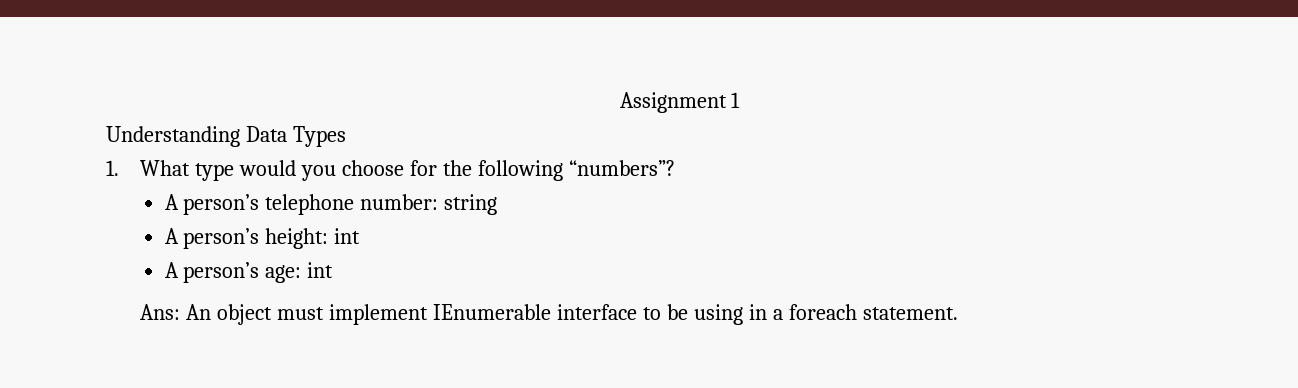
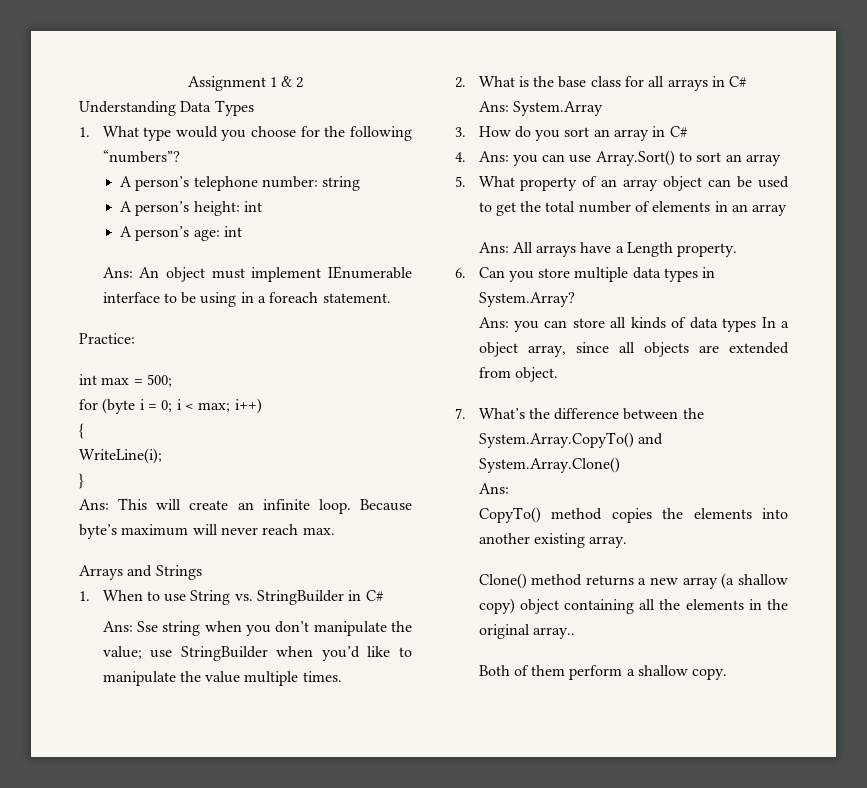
(741, 100) none -> [281,76,304,88] & 2
(958, 313) none -> [79,333,135,344] [79,374,172,387] [79,398,262,414] [79,423,84,439] [79,448,162,464] [79,473,84,489] [79,498,412,514] [79,524,335,539] [79,565,202,580] [79,590,383,605] [102,621,413,636] [102,646,412,661] [102,671,342,686] [455,76,747,91] [478,101,603,116] [455,126,687,141] [455,150,782,166] [455,176,789,191] [478,201,788,216] [478,242,738,257] [455,267,716,282] [478,292,575,307] [478,317,789,332] [478,342,789,357] [478,367,558,382] [455,408,704,420] [478,432,663,448] [478,457,620,473] [478,483,509,494] [478,507,788,523] [478,533,628,548] [478,573,788,589] [478,598,788,614] [478,624,575,639] [478,665,728,680] // Practice: // int max = 500; // for (byte i = 0; i < max; i++) // { // WriteLine(i); // } // Ans: This will create an infinite loop. Because byte’s maximum will never reach max. // Arrays and Strings // 1. When to use String vs. StringBuilder in C# // Ans: Sse string when you don’t manipulate the value; use StringBuilder when you’d like to manipulate the value multiple times. // 2. What is the base class for all arrays in C# // Ans: System.Array // 3. How do you sort an array in C# // 4. Ans: you can use Array.Sort() to sort an array // 5. What property of an array object can be used to get the total number of elements in an array // Ans: All arrays have a Length property. // 6. Can you store multiple data types in System.Array? // Ans: you can store all kinds of data types In a object array, since all objects are extended from object. // 7. What’s the difference between the System.Array.CopyTo() and System.Array.Clone() // Ans: // CopyTo() method copies the elements into another existing array. // Clone() method returns a new array (a shallow copy) object containing all the elements in the original array.. // Both of them perform a shallow copy.

